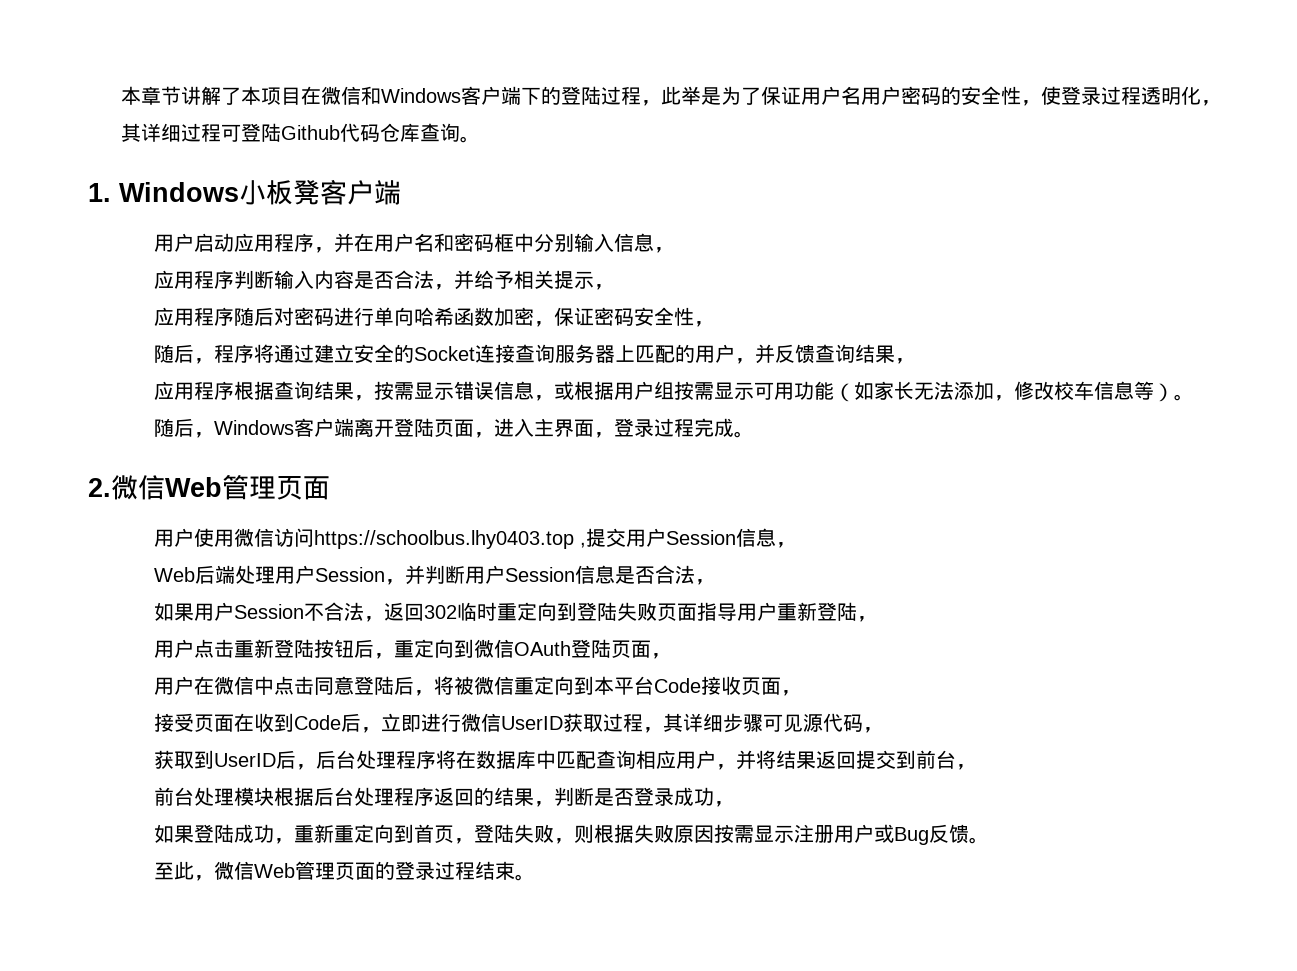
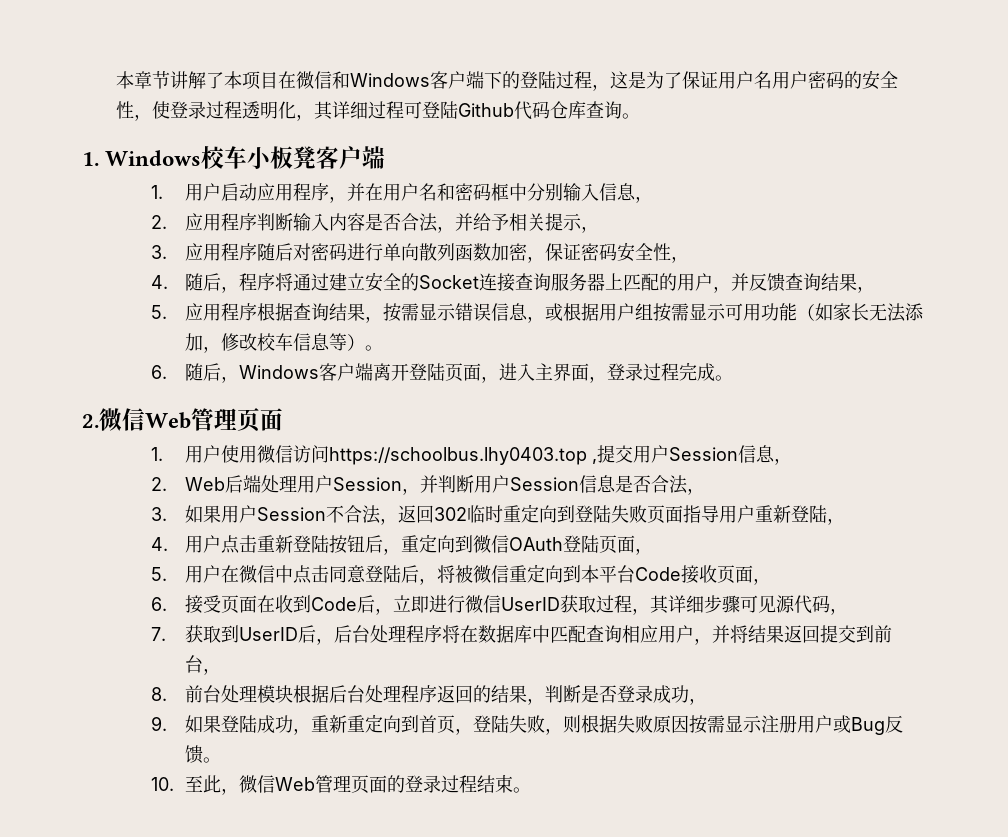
[660,86,701,105] 此举 -> [610,71,629,89] 这
(239, 192) none -> [201,146,248,169] 校车
(401, 192) none -> [150,185,163,199] 1.
(674, 250) none -> [150,215,167,229] 2.
(614, 287) none -> [150,245,167,259] 3.
[413,307,454,326] 哈希 -> [418,243,455,261] 散列
(714, 324) none -> [150,275,168,289] 4.
(915, 361) none -> [150,305,167,319] 5.
(1194, 397) none -> [150,365,167,379] 6.
(330, 488) none -> [150,447,163,461] 1.
(796, 545) none -> [150,477,167,491] 2.
(715, 582) none -> [150,507,167,521] 3.
(877, 619) none -> [150,537,168,551] 4.
(671, 656) none -> [150,567,167,581] 5.
(801, 693) none -> [150,597,167,611] 6.
(883, 730) none -> [150,627,166,641] 7.
(976, 767) none -> [150,687,167,701] 8.
(734, 804) none -> [150,716,167,731] 9.
(989, 840) none -> [150,777,174,791] 10.

